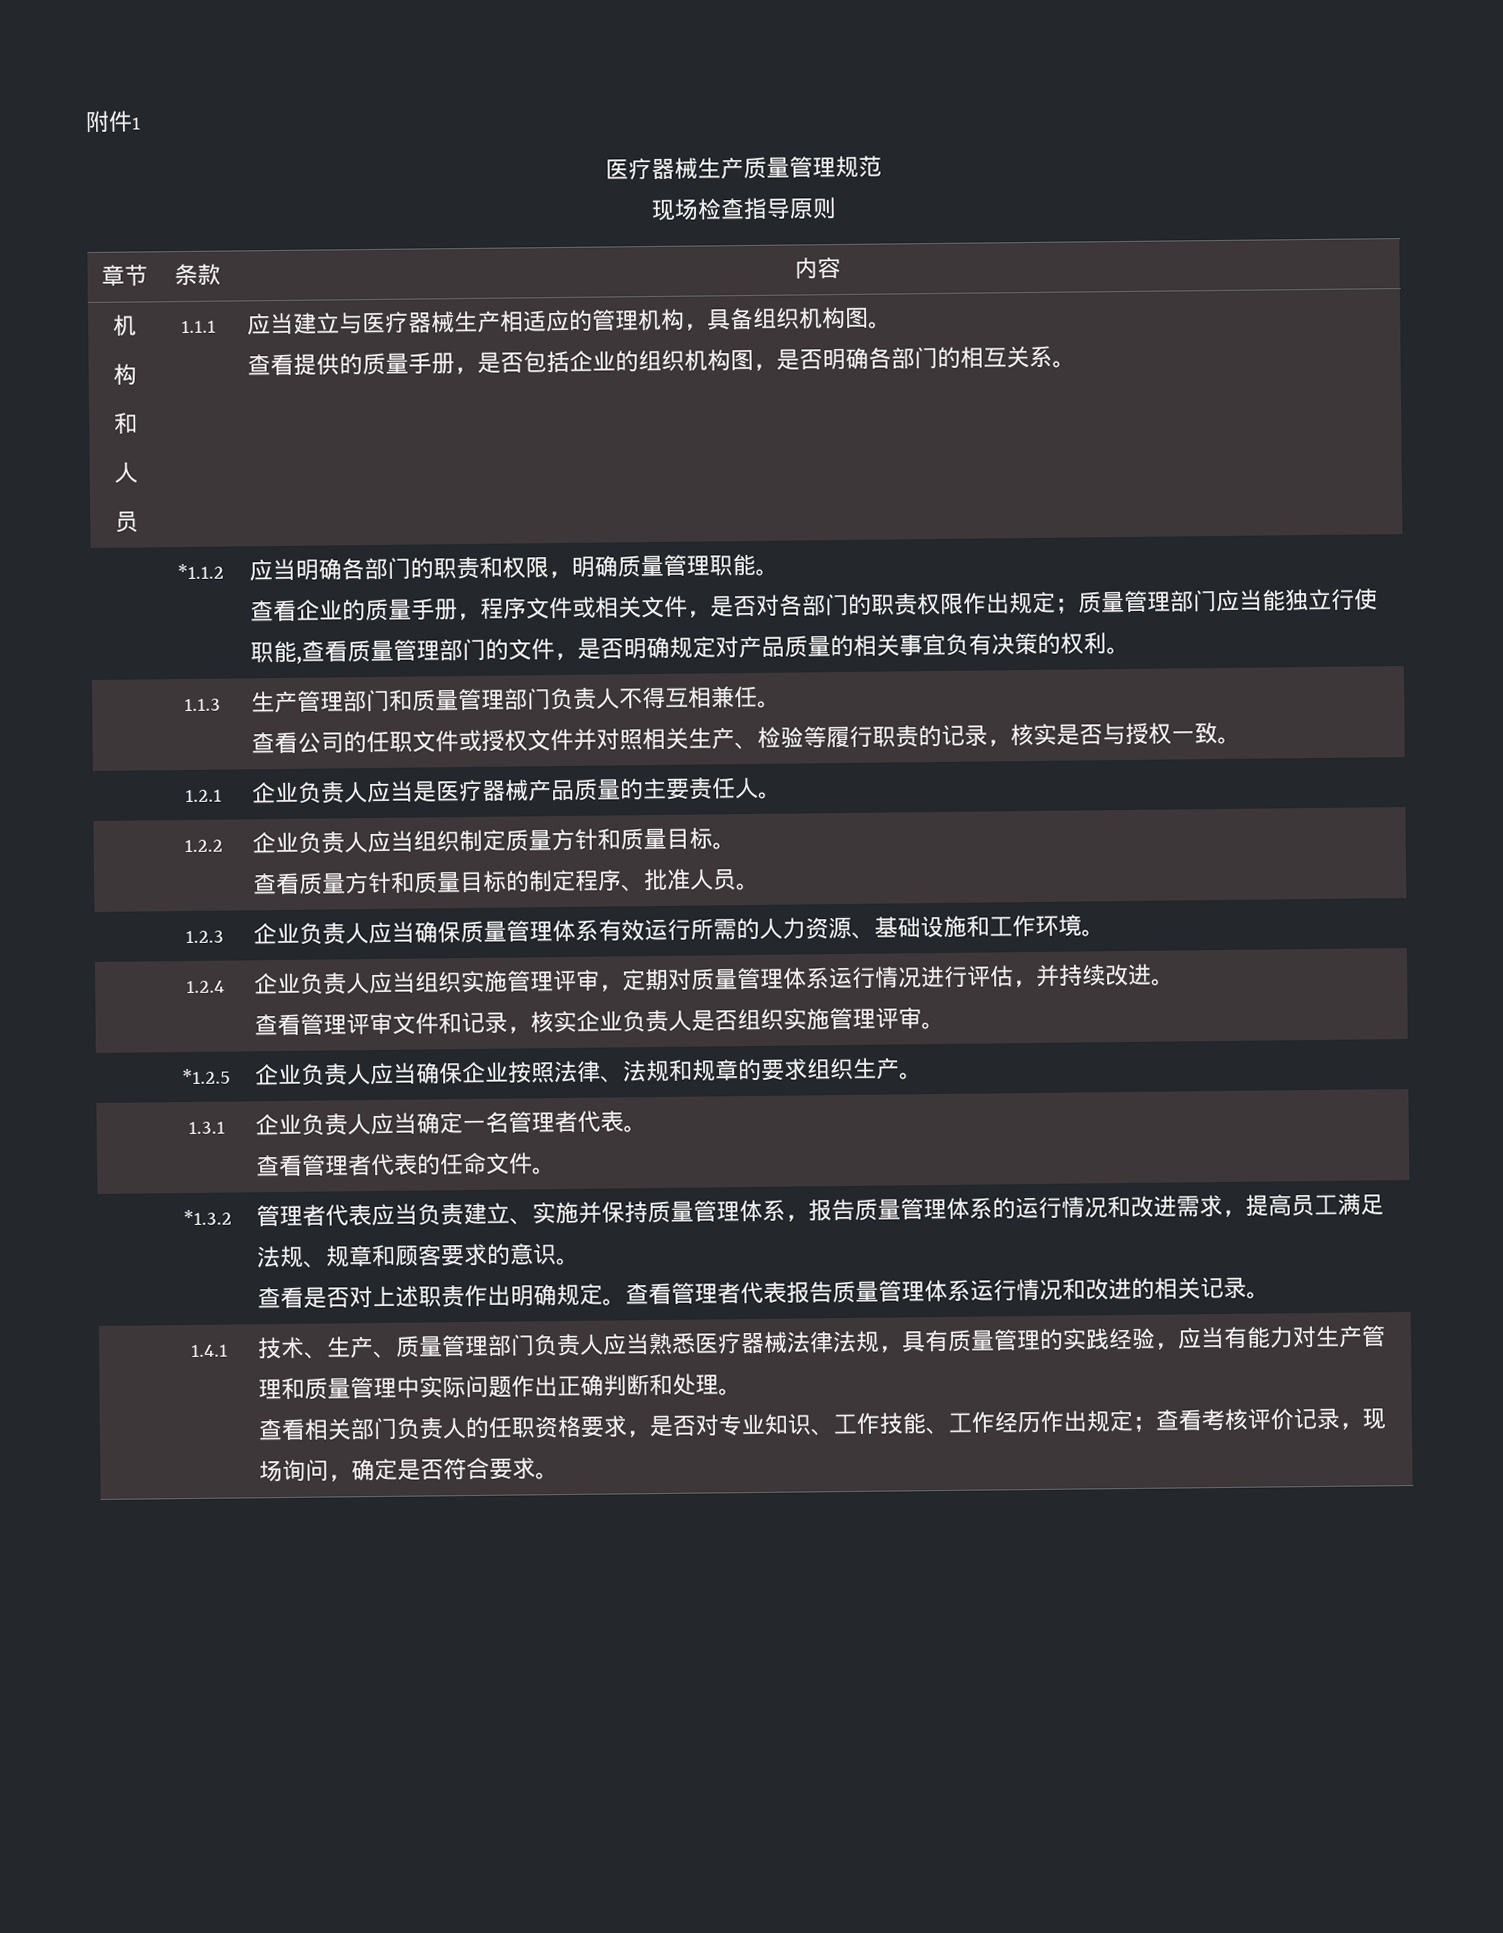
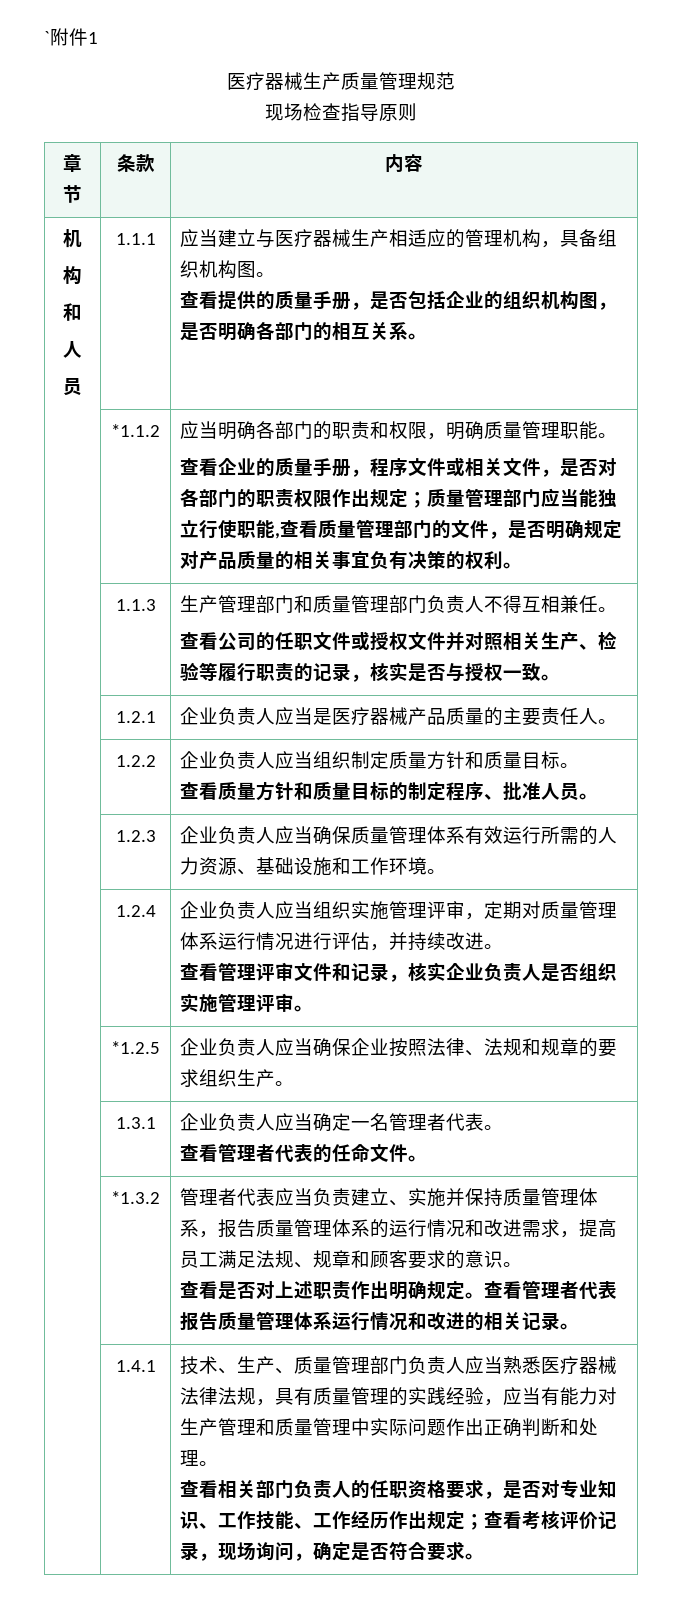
(85, 122) none -> [44,31,50,44] `

